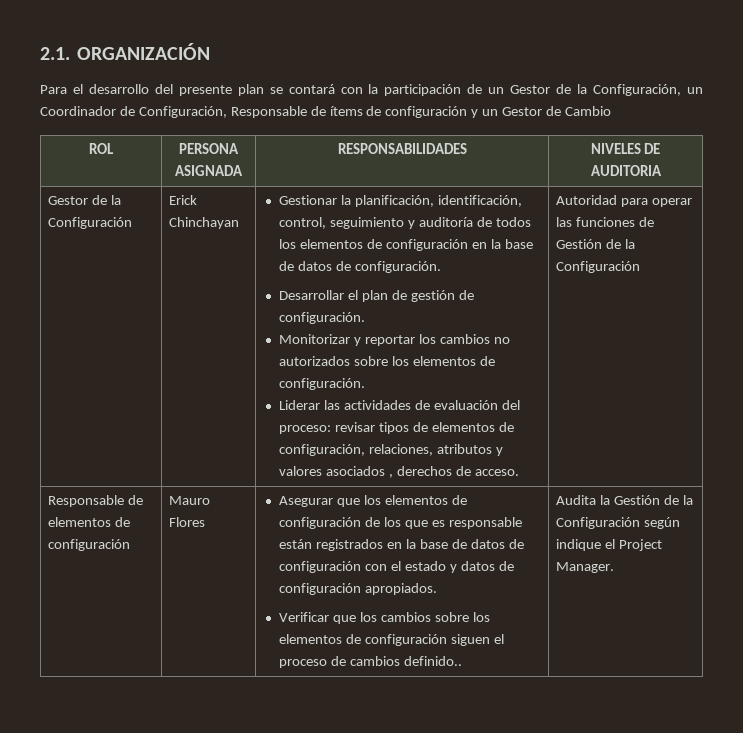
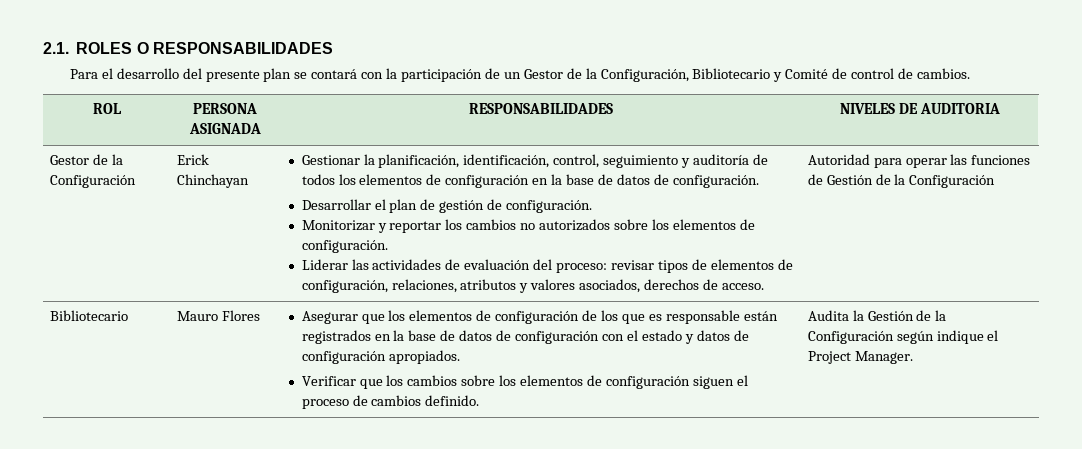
[77,43,211,60] ORGANIZACIÓN -> [76,42,333,54] ROLES O RESPONSABILIDADES
[687,87,704,94] [40,106,611,118] un Coordinador de Configuración, Responsable de ítems de configuración y un Gestor de Cambio -> [692,68,970,82] Bibliotecario y Comité de control de cambios.
[326,466,393,478] asociados , -> [579,279,641,293] asociados,
[48,495,144,507] [48,517,131,527] [48,539,131,551] Responsable de elementos de configuración -> [49,310,128,321] Bibliotecario
[403,656,462,666] definido.. -> [425,395,480,406] definido.

